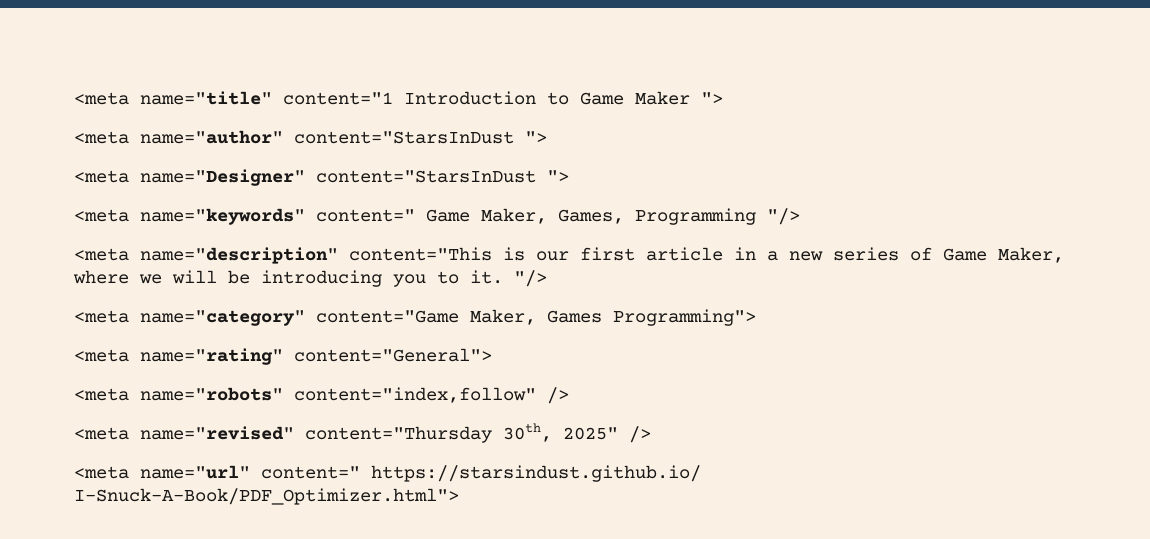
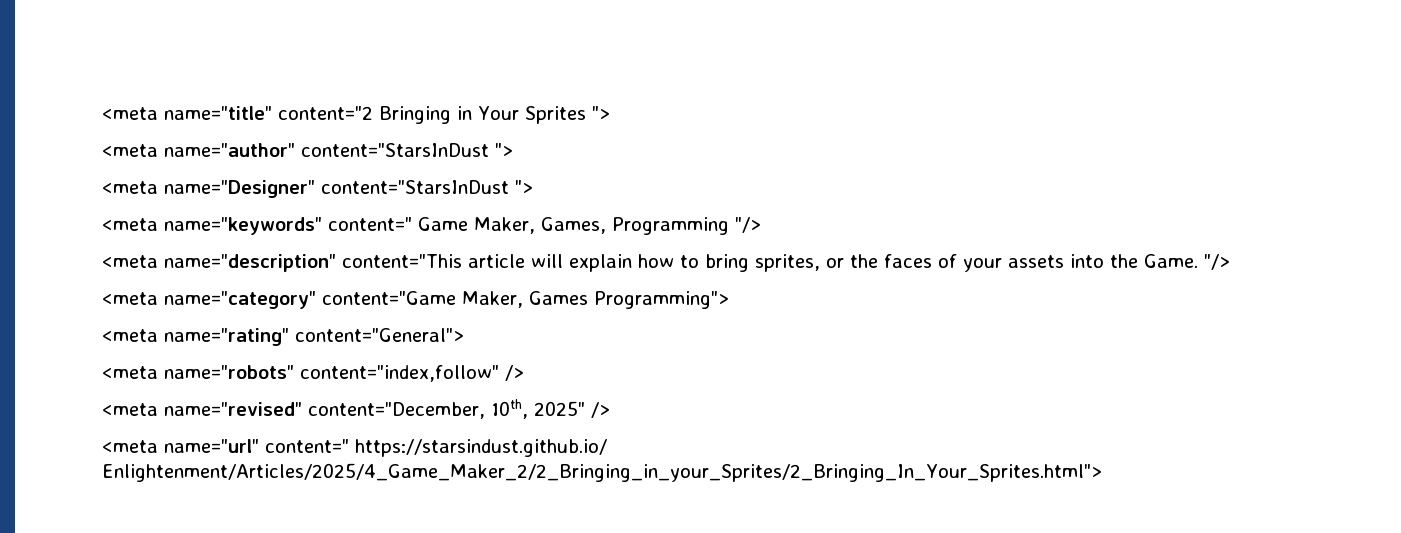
[283,91,690,105] content="1 Introduction to Game Maker -> [278,106,586,124] content="2 Bringing in Your Sprites
[503,247,1064,263] [73,270,503,287] is our first article in a new series of Game Maker, where we will be introducing you to it. -> [468,254,1198,272] article will explain how to bring sprites, or the faces of your assets into the Game.
[305,423,552,443] content="Thursday 30th, -> [308,399,528,419] content="December, 10th,
[74,488,459,505] I-Snuck-A-Book/PDF_Optimizer.html"> -> [102,463,1102,482] Enlightenment/Articles/2025/4_Game_Maker_2/2_Bringing_in_your_Sprites/2_Bringing_In_Your_Sprites.html">

